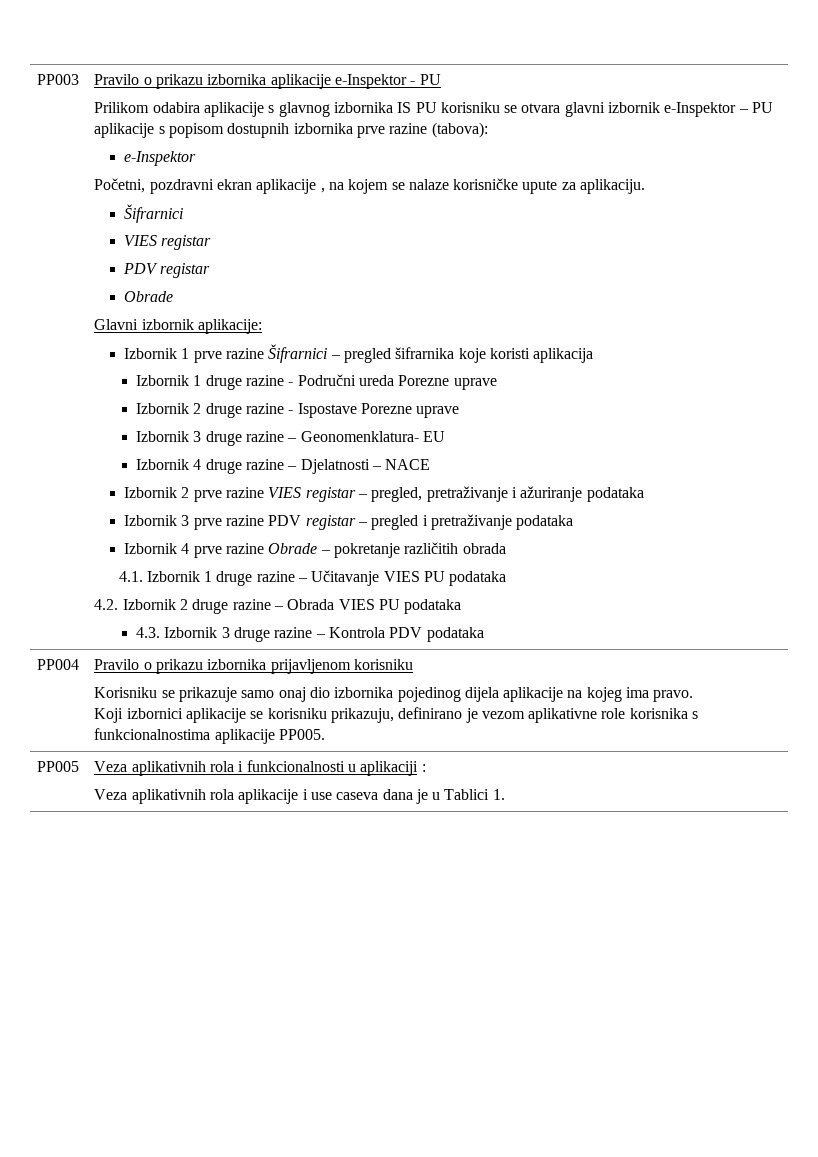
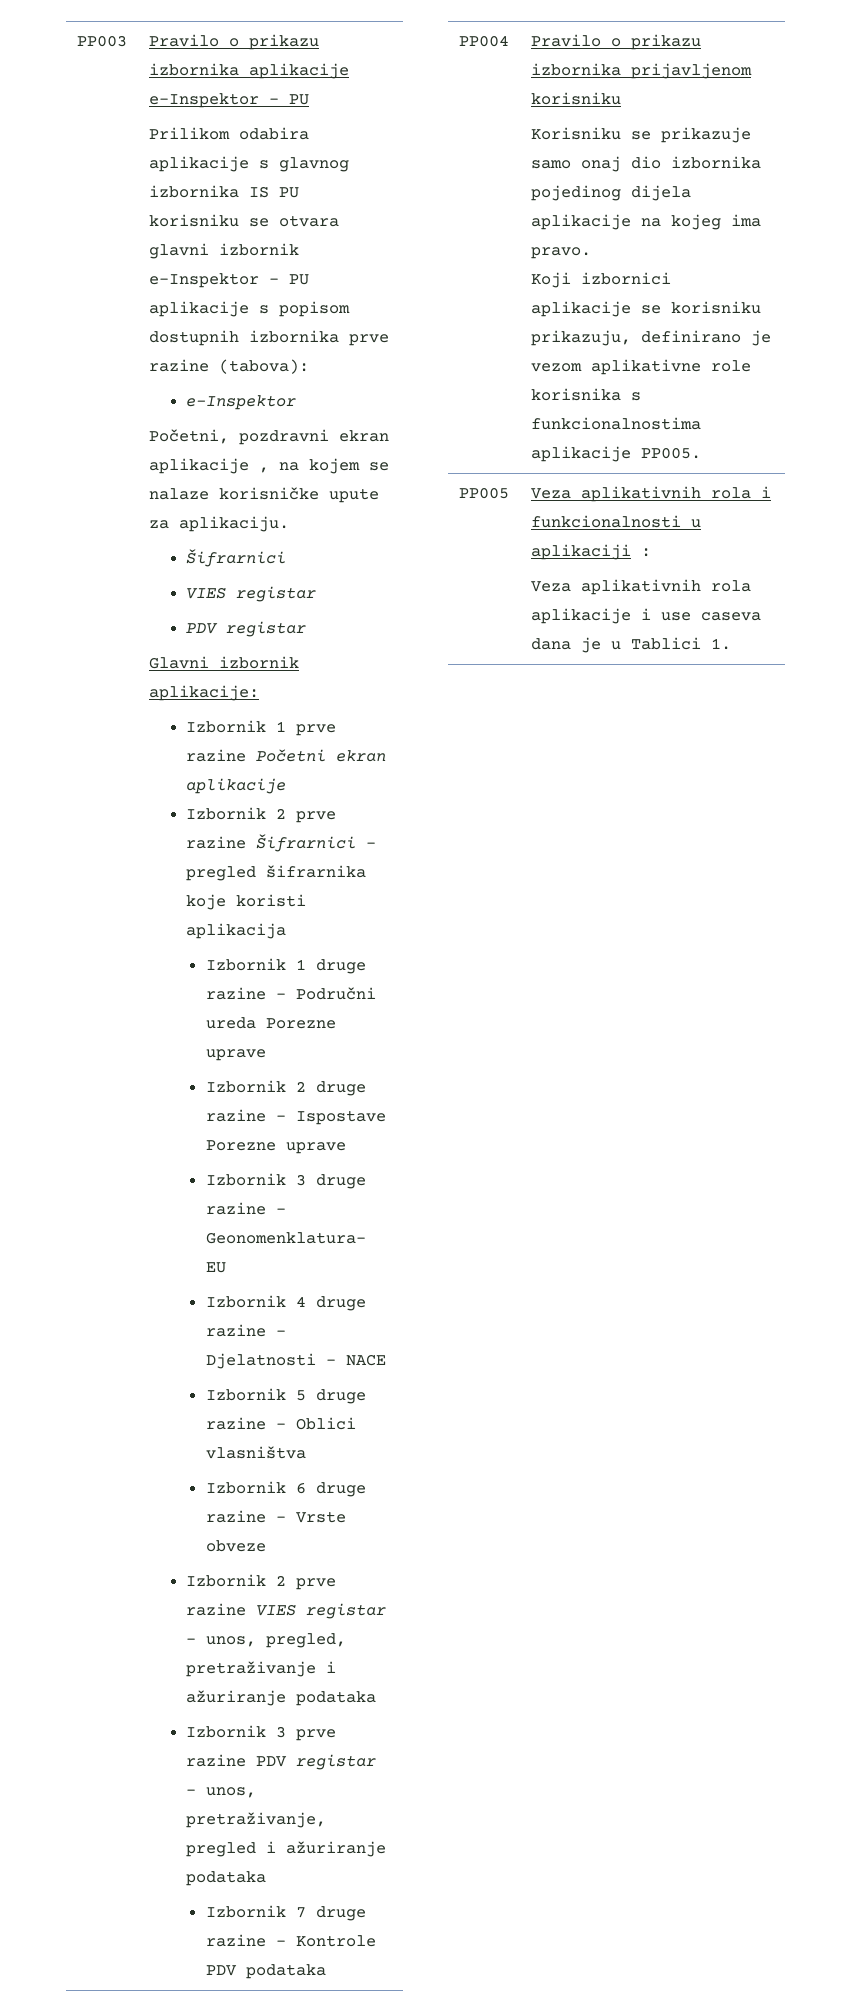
[123,291,173,302] // Obrade -> (307, 629) none
(264, 353) none -> [256,749,387,762] [186,778,287,794] [186,807,337,823] [186,836,247,849] Početni ekran aplikacije // Izbornik 2 prve razine
(431, 464) none -> [205,1388,366,1404] [205,1417,356,1430] [205,1446,306,1459] [205,1481,366,1497] [205,1510,346,1523] [205,1540,266,1552] // Izbornik 5 druge razine – Oblici vlasništva // Izbornik 6 druge razine – Vrste obveze
(368, 496) none -> [206,1636,257,1647] unos,
(368, 524) none -> [206,1787,257,1798] [186,1812,327,1828] unos, pretraživanje,
[430,514,574,530] [123,542,506,558] [118,570,507,586] [94,599,462,614] [136,627,386,642] pretraživanje podataka // Izbornik 4 prve razine Obrade – pokretanje različitih obrada // 4.1. Izbornik 1 druge razine – Učitavanje VIES PU podataka // 4.2. Izbornik 2 druge razine – Obrada VIES PU podataka // 4.3. Izbornik 3 druge razine – Kontrola -> [286,1841,387,1857] [186,1871,267,1886] [205,1905,366,1921] [205,1934,376,1947] ažuriranje podataka // Izbornik 7 druge razine – Kontrole

